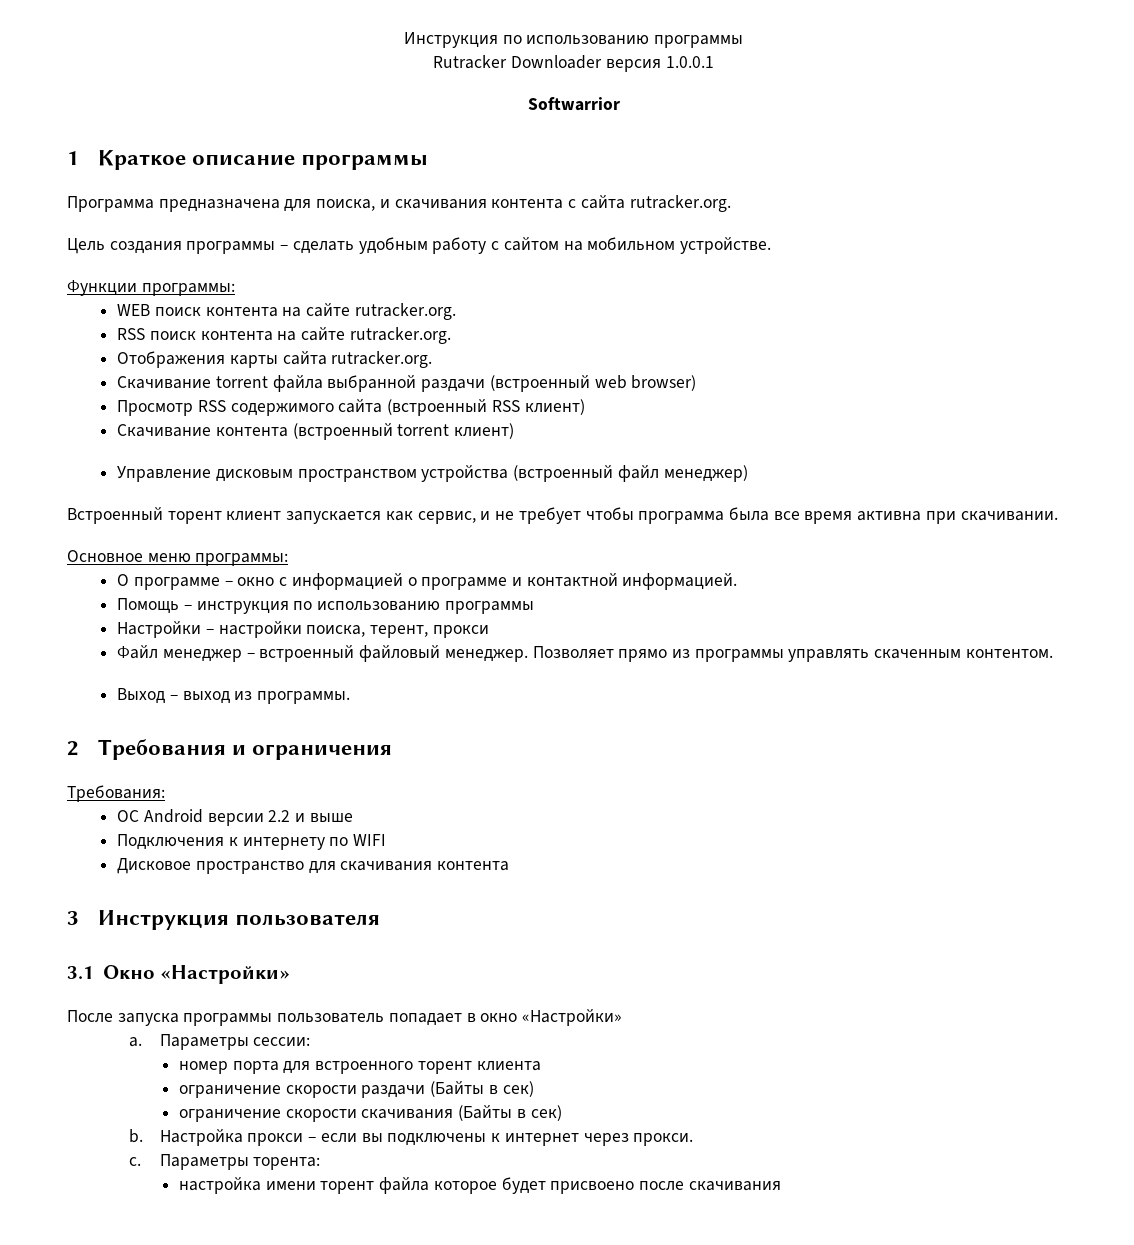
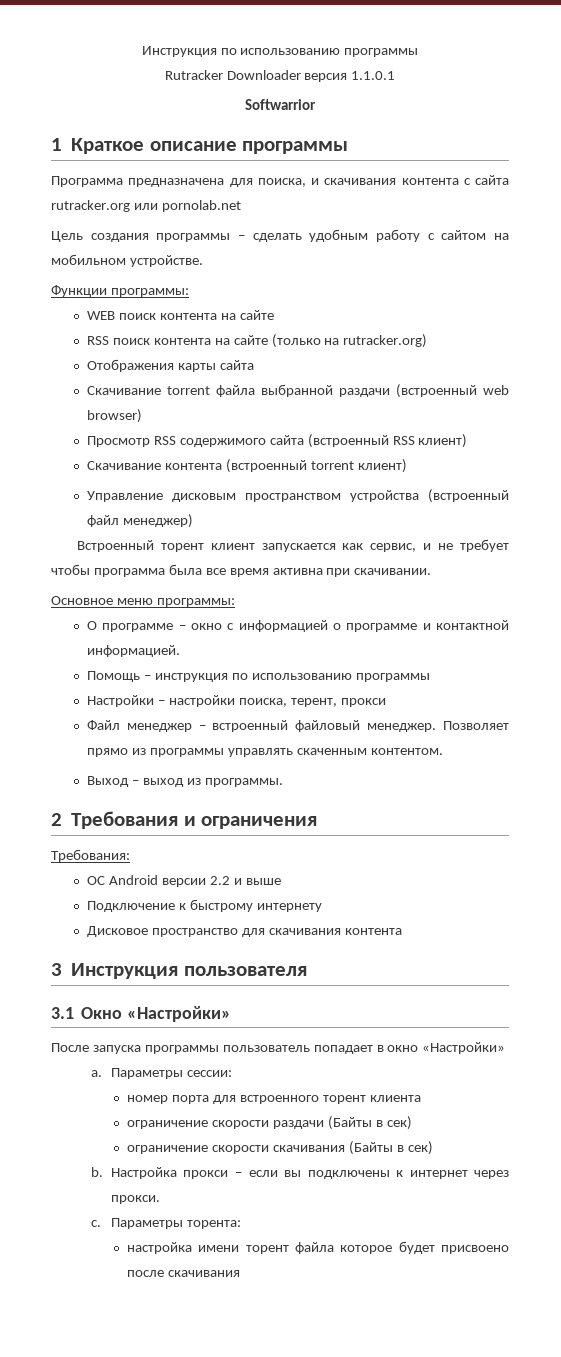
[665,56,714,68] 1.0.0.1 -> [351,71,396,80] 1.1.0.1
[629,195,731,212] rutracker.org. -> [51,200,241,212] rutracker.org или pornolab.net
[354,303,456,320] rutracker.org. -> (274, 315) none
[349,327,451,344] rutracker.org. -> [271,334,428,348] (только на rutracker.org)
[331,351,433,368] rutracker.org. -> (254, 365) none
[117,834,238,850] Подключения к -> [86,899,253,912] Подключение к быстрому
[329,834,387,846] по WIFI -> (322, 907) none

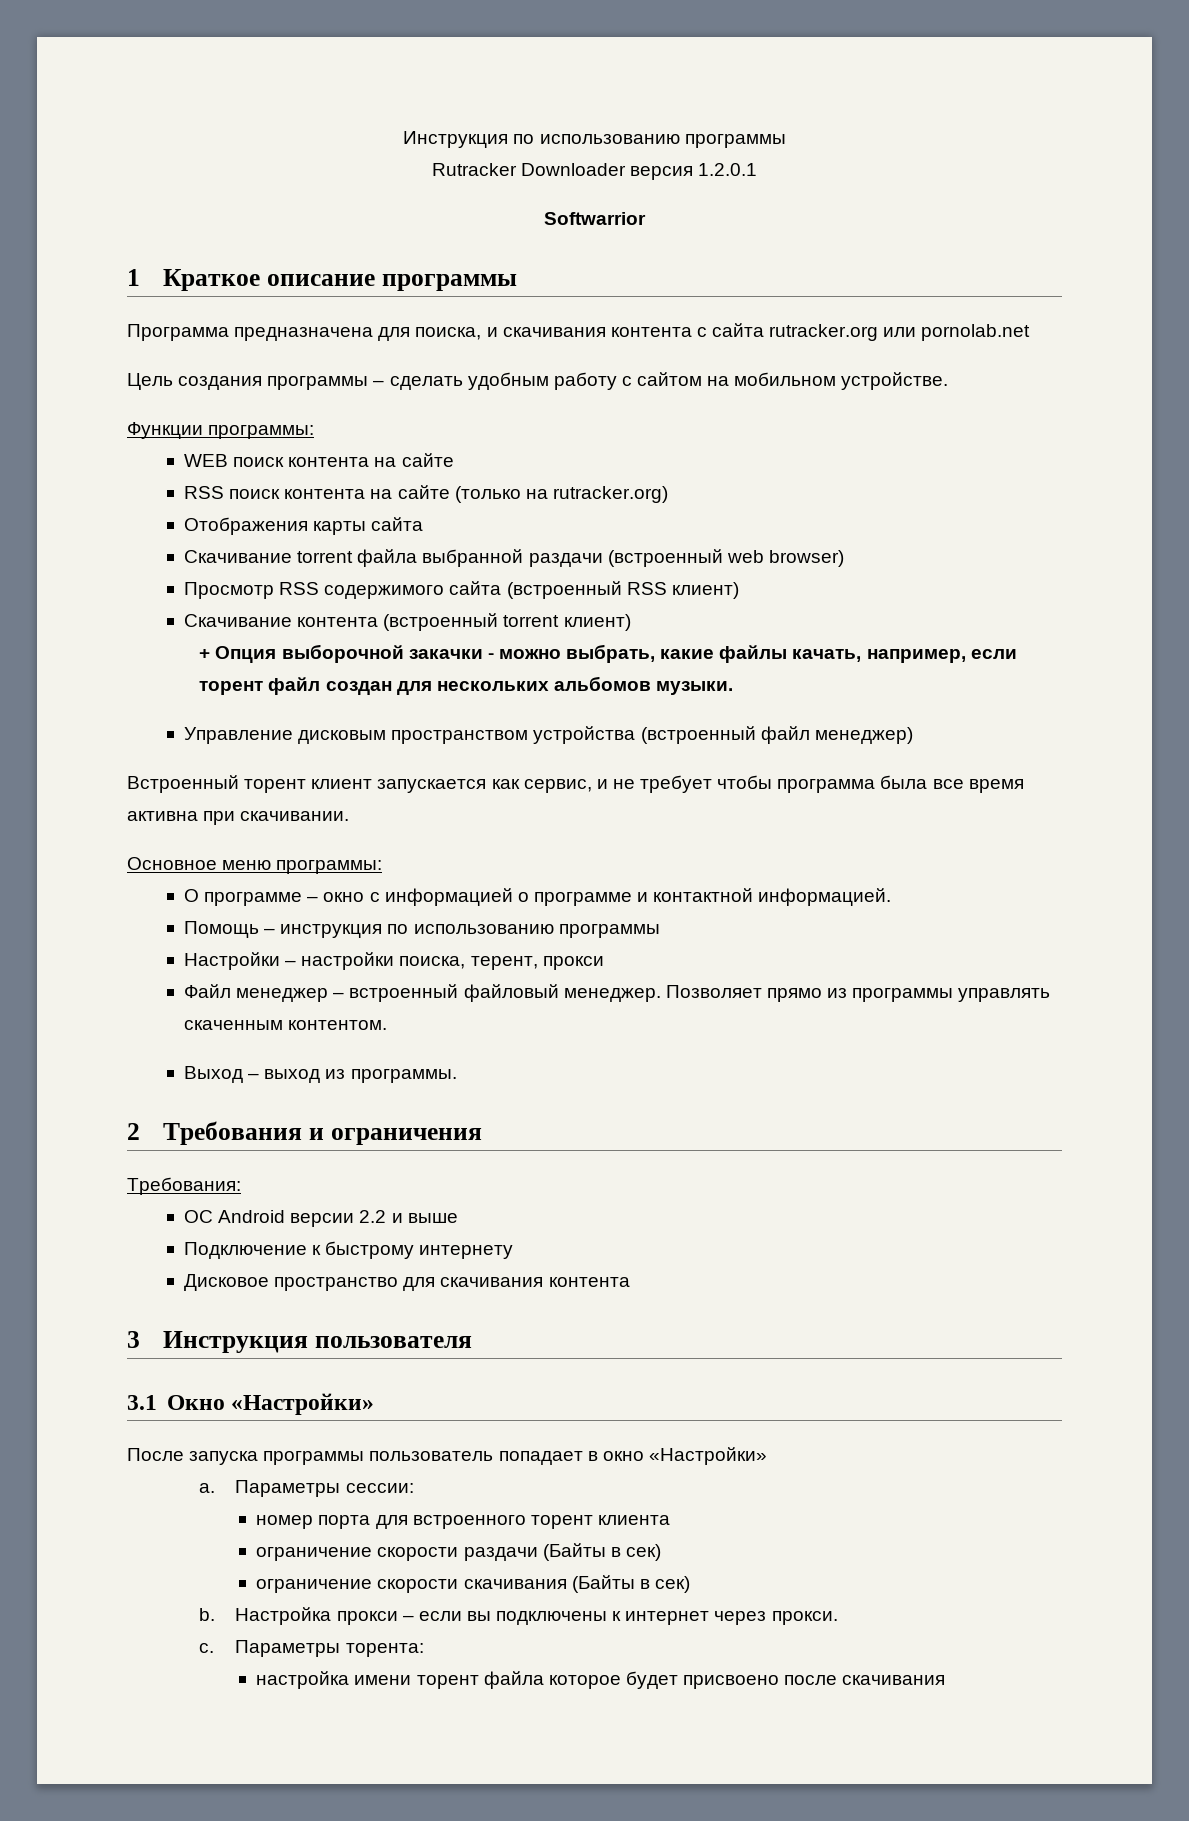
[351,71,396,80] 1.1.0.1 -> [698,163,758,176] 1.2.0.1
(407, 466) none -> [199,644,1017,663] [199,676,734,695] // + Опция выборочной закачки - можно выбрать, какие файлы качать, например, если торент файл создан для нескольких альбомов музыки.

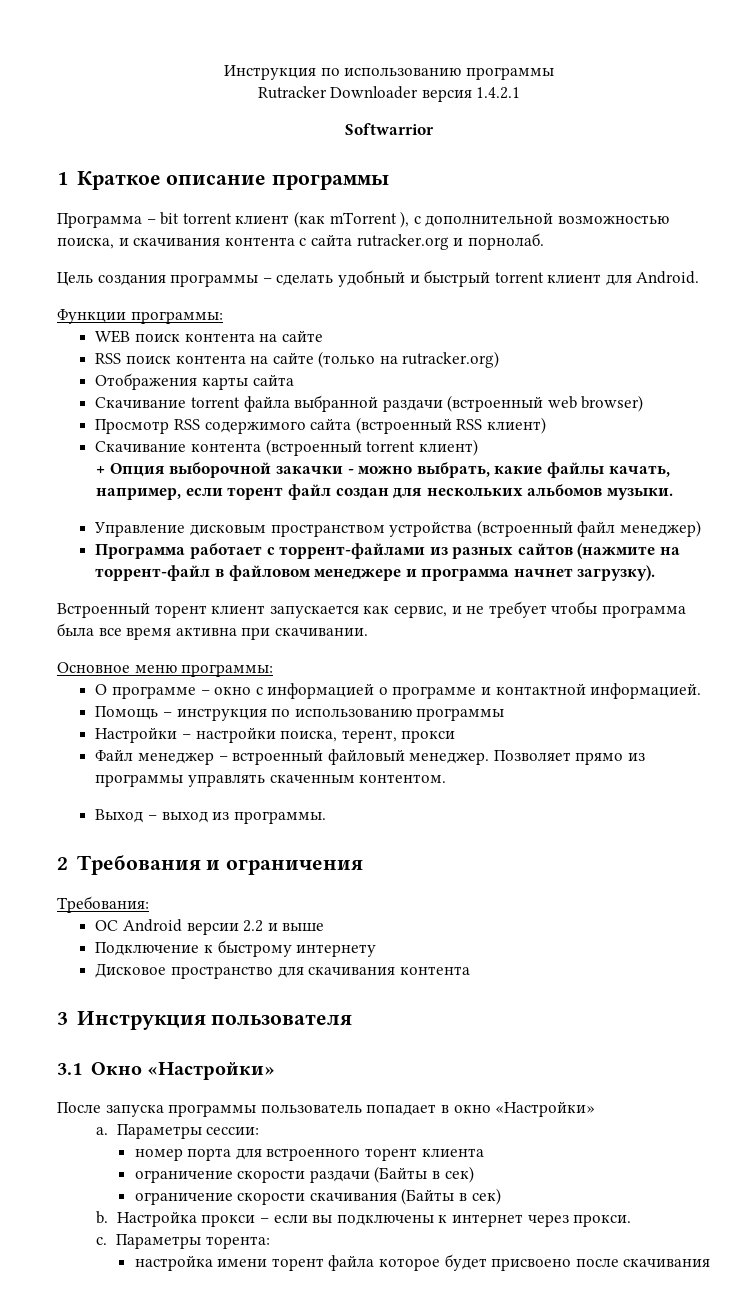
[698,163,758,176] 1.2.0.1 -> [476,87,521,99] 1.4.2.1
[234,327,411,341] предназначена для -> [146,211,669,228] – bit torrent клиент (как mTorrent ), с дополнительной возможностью
[883,324,1031,341] или pornolab.net -> [453,233,544,250] и порнолаб.
[467,372,949,390] удобным работу с сайтом на мобильном устройстве. -> [337,270,700,287] удобный и быстрый torrent клиент для Android.
(913, 735) none -> [95,543,681,559] [95,565,656,581] // Программа работает с торрент-файлами из разных сайтов (нажмите на торрент-файл в файловом менеджере и программа начнет загрузку).

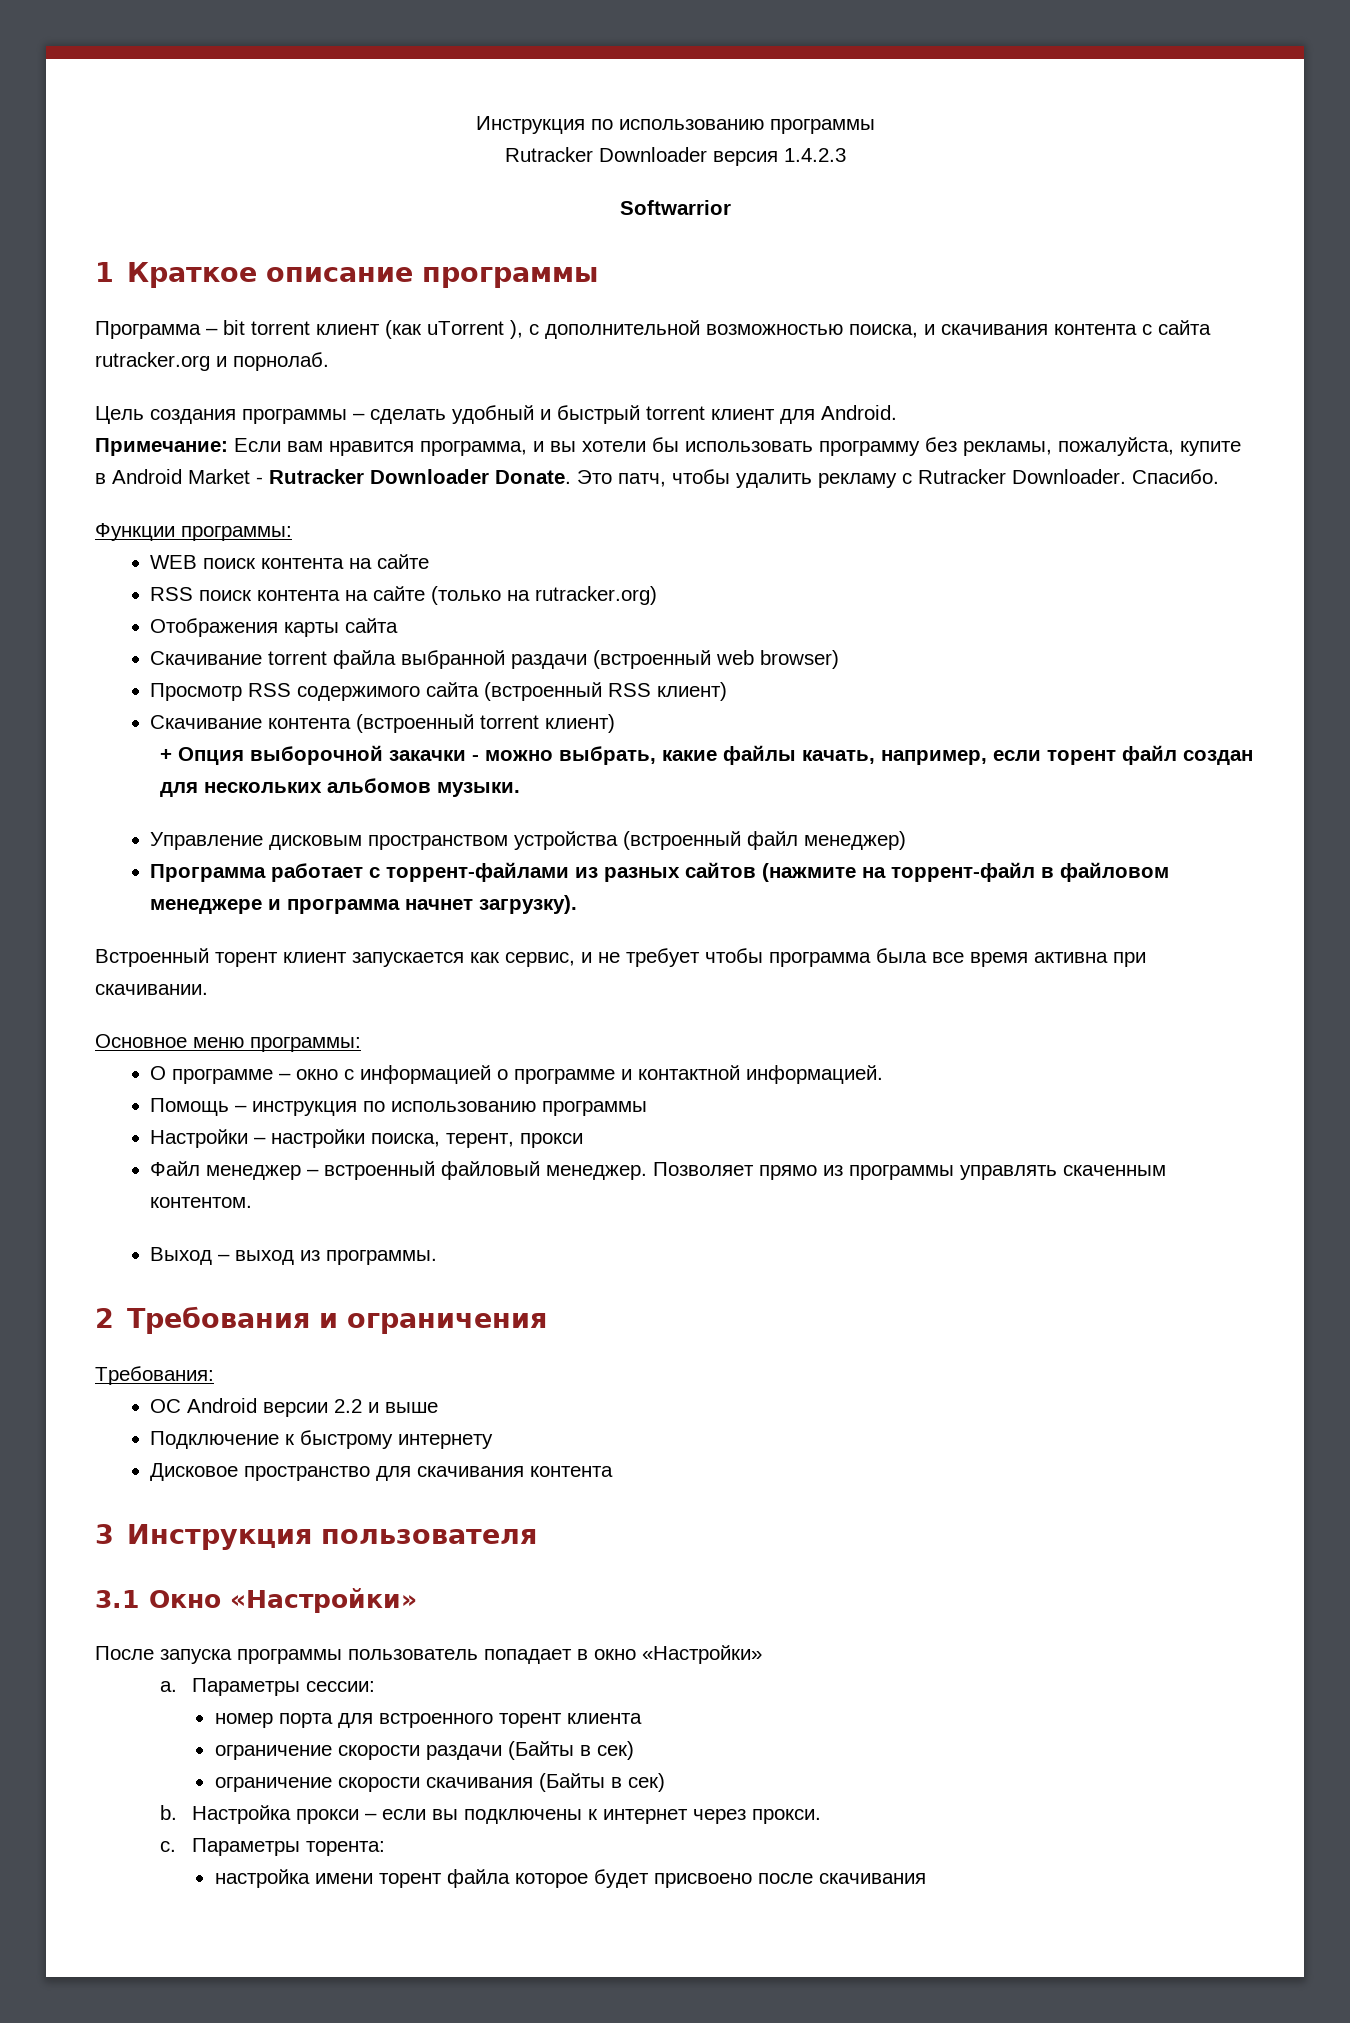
[476,87,521,99] 1.4.2.1 -> [783,148,846,162] 1.4.2.3
[329,212,397,224] mTorrent -> [427,321,504,335] uTorrent
(700, 277) none -> [95,437,1241,456] [95,469,1219,488] // Примечание: Если вам нравится программа, и вы хотели бы использовать программу без рекламы, пожалуйста, купите в Android Market - Rutracker Downloader Donate. Это патч, чтобы удалить рекламу с Rutracker Downloader. Спасибо.

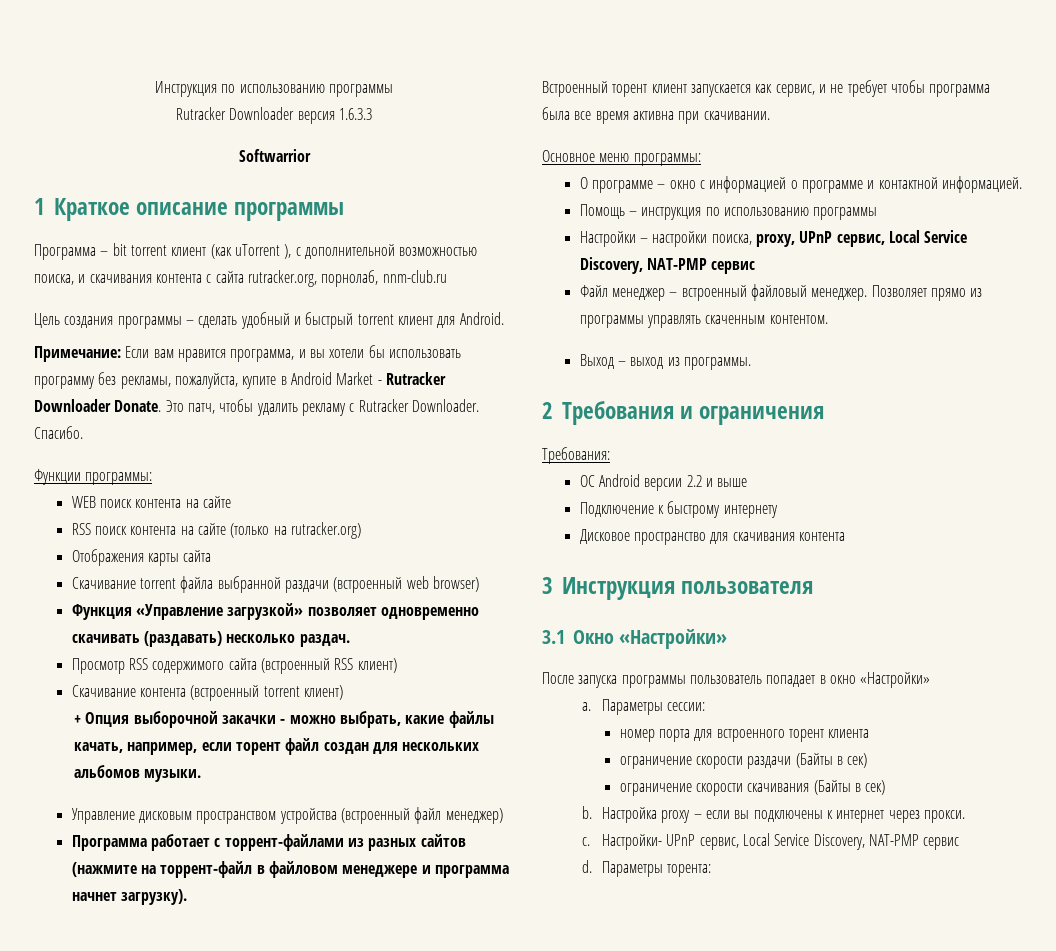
[783,148,846,162] 1.4.2.3 -> [338,108,372,120] 1.6.3.3
[95,352,329,371] rutracker.org и порнолаб. -> [247,270,447,287] rutracker.org, порнолаб, nnm-club.ru
(840, 659) none -> [71,603,479,620] [71,631,350,647] // Функция «Управление загрузкой» позволяет одновременно скачивать (раздавать) несколько раздач.
[446,1133,584,1148] терент, прокси -> [755,230,968,247] [579,257,756,274] proxy, UPnP сервис, Local Service Discovery, NAT-PMP сервис
[296,1809,360,1824] прокси -> [661,810,691,823] proxy
[192,1838,386,1856] [214,1869,926,1888] Параметры торента: // настройка имени торент файла которое будет присвоено после скачивания -> [602,833,960,850] [582,860,712,877] Настройки- UPnP сервис, Local Service Discovery, NAT-PMP сервис // d. Параметры торента:

